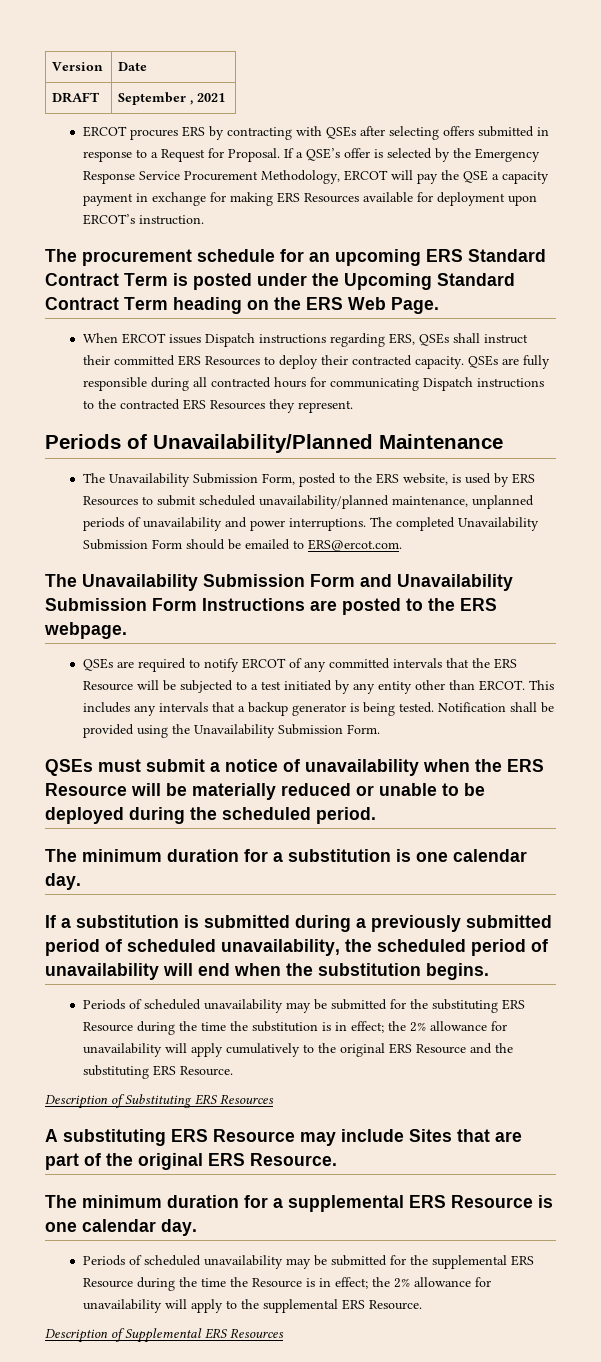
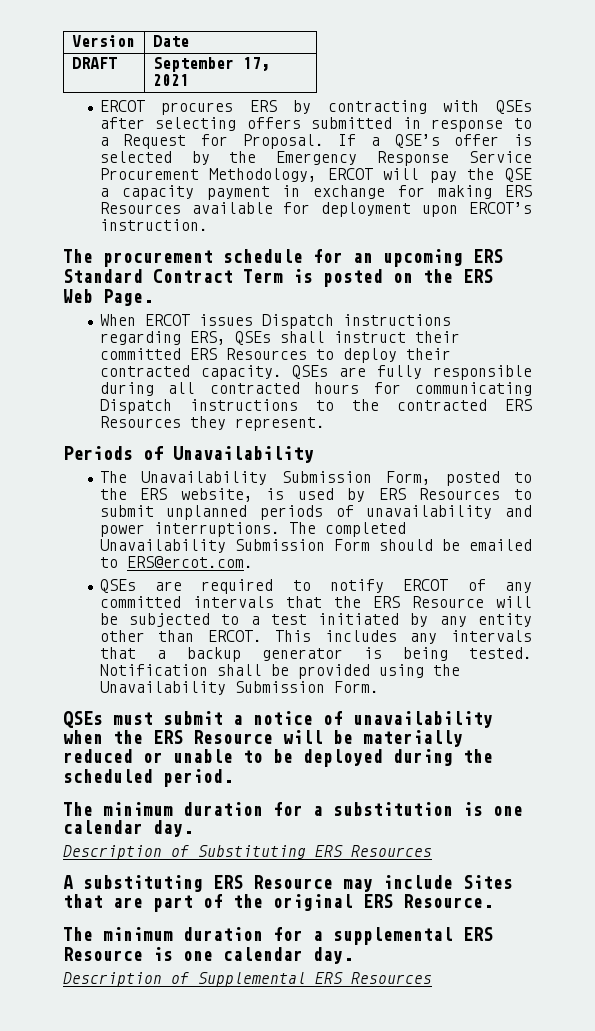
[190,100,194,105] , -> [242,57,270,71] 17,
[257,273,515,290] [45,297,242,314] under the Upcoming Standard Contract Term heading -> (383, 278) none
[153,434,503,453] Unavailability/Planned Maintenance -> [173,446,314,463] Unavailability
[198,495,468,509] scheduled unavailability/planned maintenance, -> (154, 511) none
[45,574,513,591] [45,598,497,615] [44,622,127,639] // The Unavailability Submission Form and Unavailability Submission Form Instructions are posted to the ERS webpage. -> (253, 562) none
[45,915,552,932] [45,939,548,956] [45,963,489,980] [82,999,525,1013] [82,1021,507,1035] [82,1043,513,1057] [82,1065,233,1079] // If a substitution is submitted during a previously submitted period of scheduled unavailability, the scheduled period of unavailability will end when the substitution begins. // Periods of scheduled unavailability may be submitted for the substituting ERS Resource during the time the substitution is in effect; the 2% allowance for unavailability will apply cumulatively to the original ERS Resource and the substituting ERS Resource. -> (193, 828) none
[82,1255,534,1269] [82,1277,491,1291] [82,1299,422,1313] // Periods of scheduled unavailability may be submitted for the supplemental ERS Resource during the time the Resource is in effect; the 2% allowance for unavailability will apply to the supplemental ERS Resource. -> (353, 955) none

